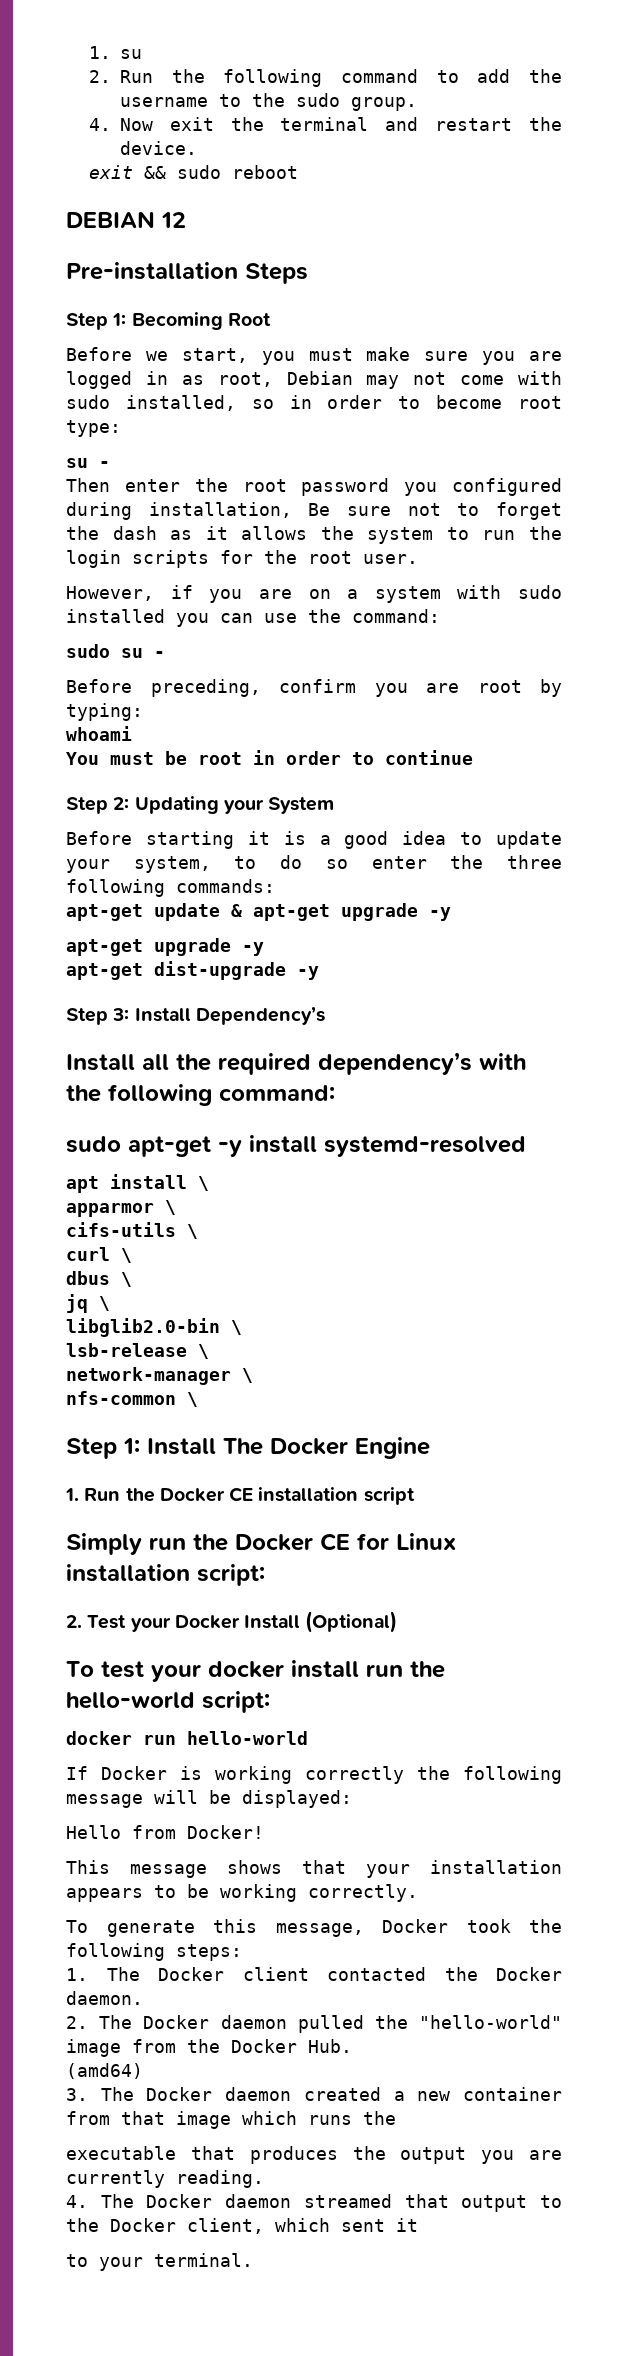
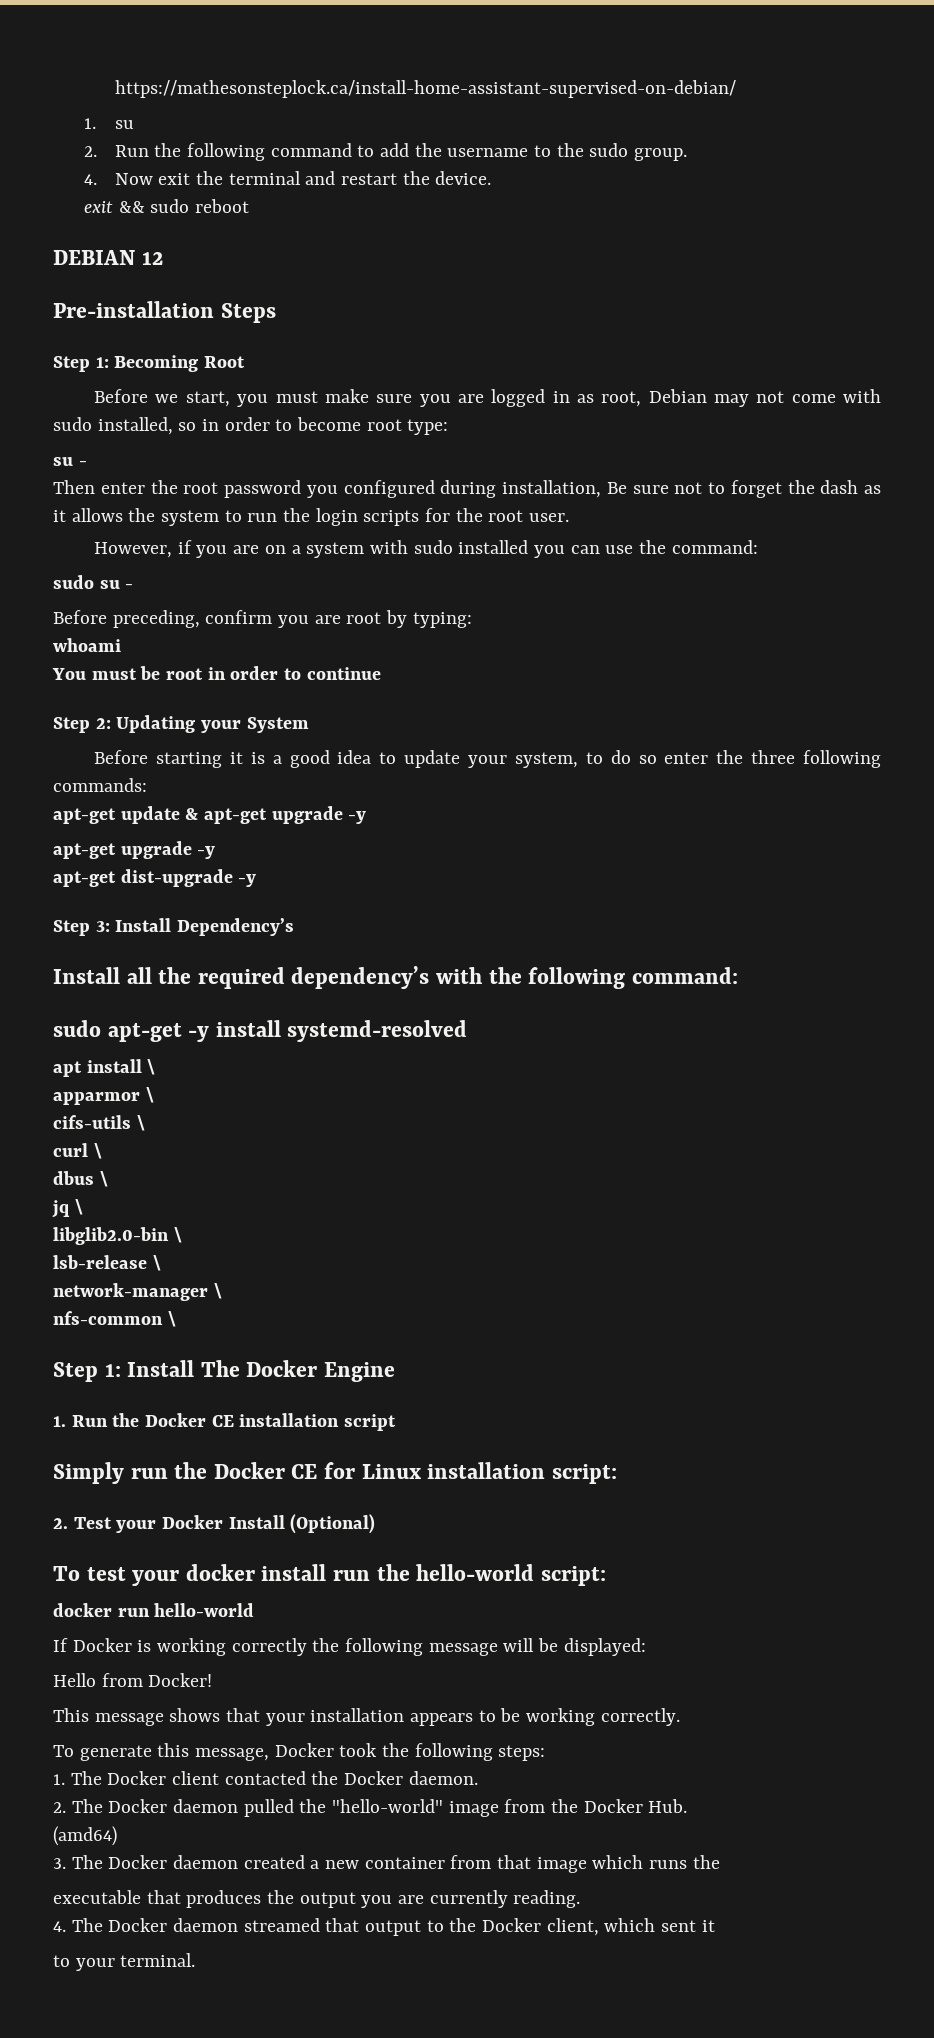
(88, 52) none -> [114,80,736,98] https://mathesonsteplock.ca/install-home-assistant-supervised-on-debian/ //

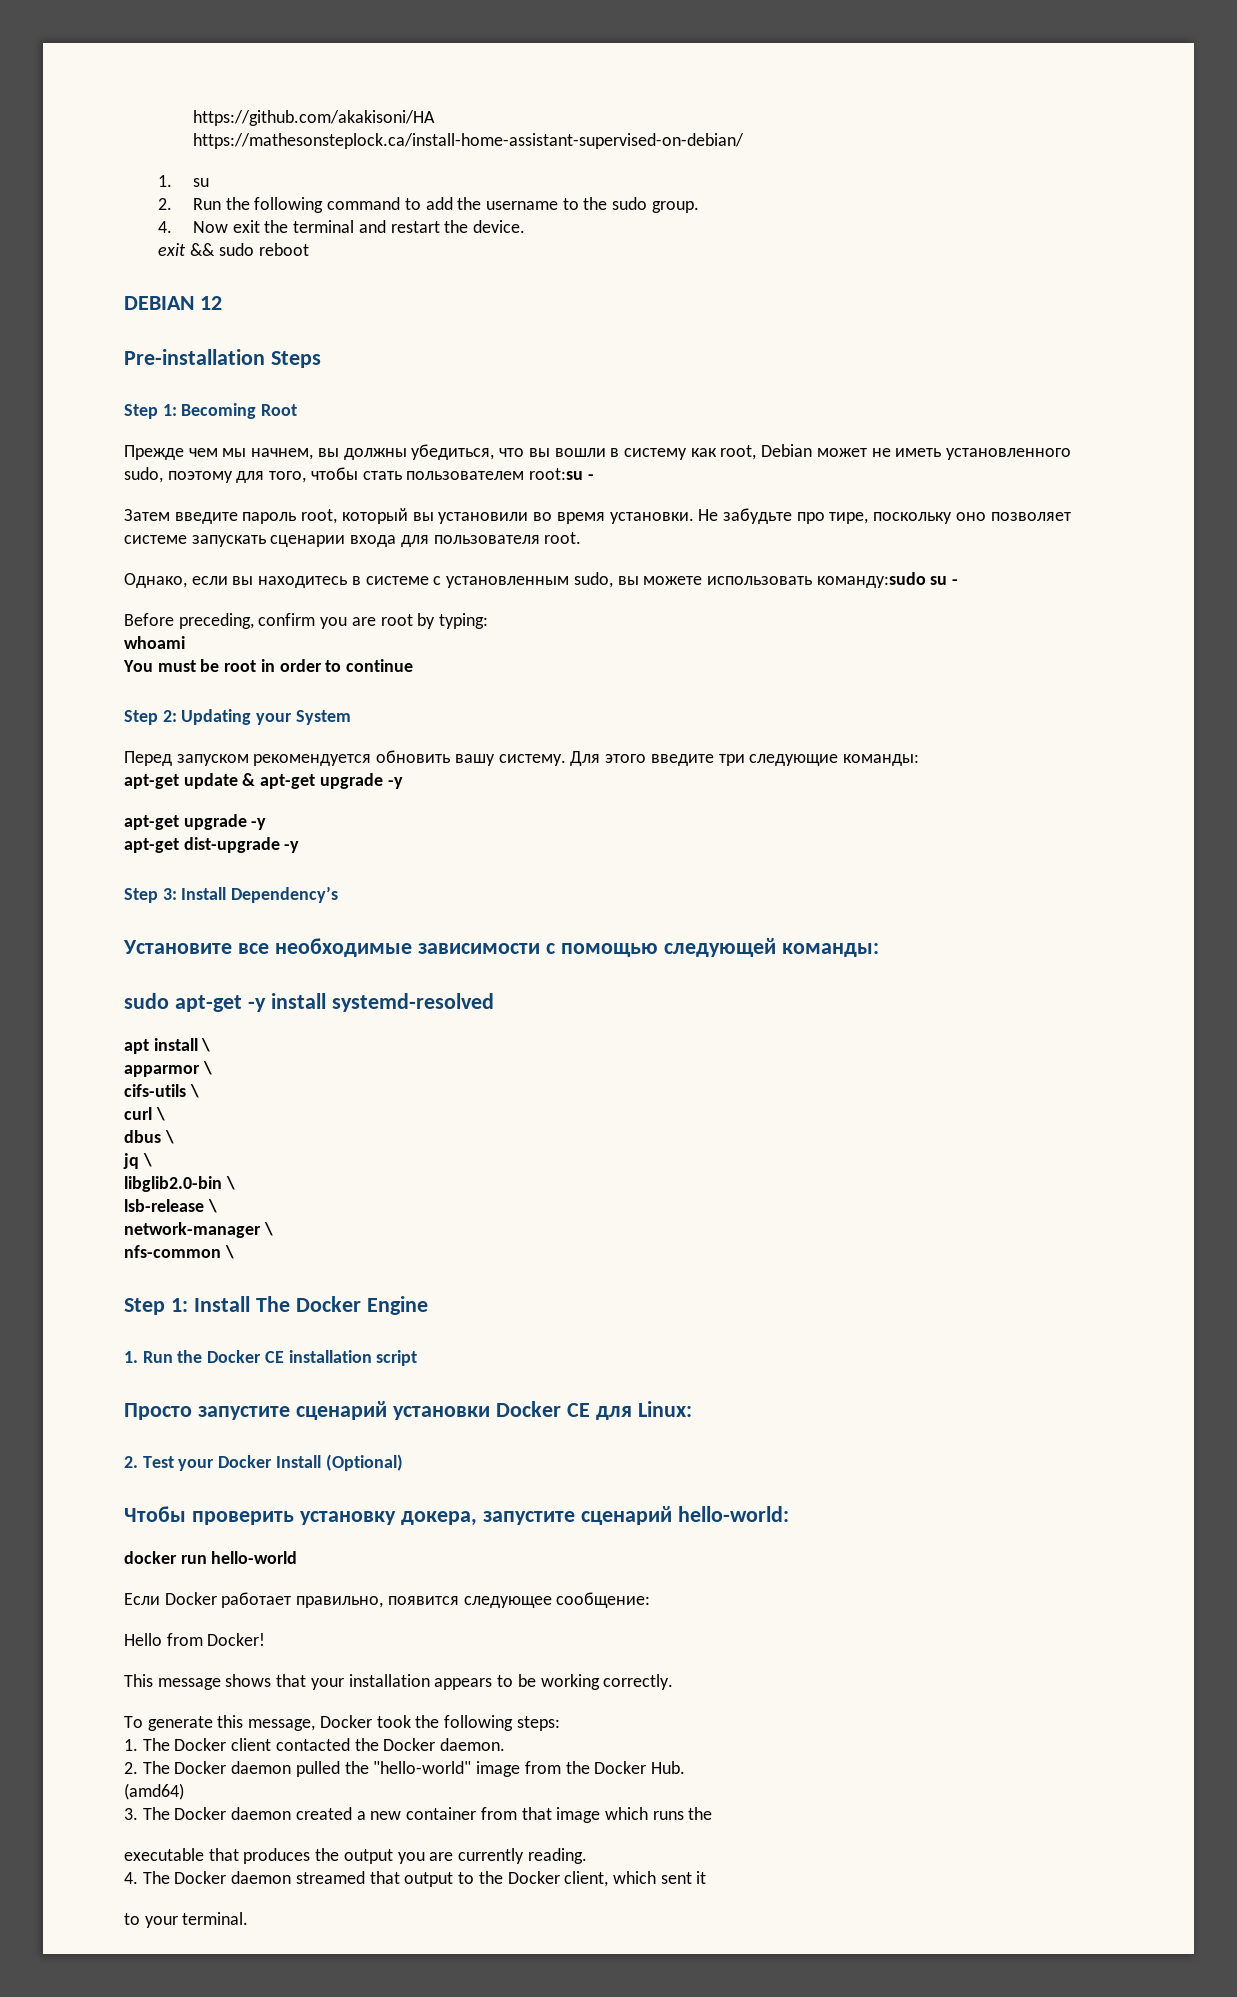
(114, 89) none -> [192,110,435,126] https://github.com/akakisoni/HA //
[94,389,882,407] [53,417,449,435] [53,457,87,466] [53,480,881,498] [53,508,570,526] [94,540,758,558] [53,575,94,589] Before we start, you must make sure you are logged in as root, Debian may not come with sudo installed, so in order to become root type: // su - // Then enter the root password you configured during installation, Be sure not to forget the dash as it allows the system to run the login scripts for the root user. // However, if you are on a system with sudo installed you can use the command: // sudo -> [124,444,1072,460] [124,467,594,483] [124,508,1071,524] [124,532,582,547] [124,572,926,588] Прежде чем мы начнем, вы должны убедиться, что вы вошли в систему как root, Debian может не иметь установленного sudo, поэтому для того, чтобы стать пользователем root:su - // Затем введите пароль root, который вы установили во время установки. Не забудьте про тире, поскольку оно позволяет системе запускать сценарии входа для пользователя root. // Однако, если вы находитесь в системе с установленным sudo, вы можете использовать команду:sudo
[94,750,881,768] [53,778,147,792] Before starting it is a good idea to update your system, to do so enter the three following commands: -> [124,750,919,766] Перед запуском рекомендуется обновить вашу систему. Для этого введите три следующие команды:
[53,966,738,989] Install all the required dependency’s with the following command: -> [123,938,879,957] Установите все необходимые зависимости с помощью следующей команды:
[53,1462,617,1484] Simply run the Docker CE for Linux installation script: -> [124,1401,692,1420] Просто запустите сценарий установки Docker CE для Linux:
[53,1564,606,1586] [53,1603,255,1617] [53,1638,646,1656] To test your docker install run the hello-world script: // docker run hello-world // If Docker is working correctly the following message will be displayed: -> [124,1506,789,1526] [124,1551,298,1564] [124,1592,651,1608] Чтобы проверить установку докера, запустите сценарий hello-world: // docker run hello-world // Если Docker работает правильно, появится следующее сообщение:

